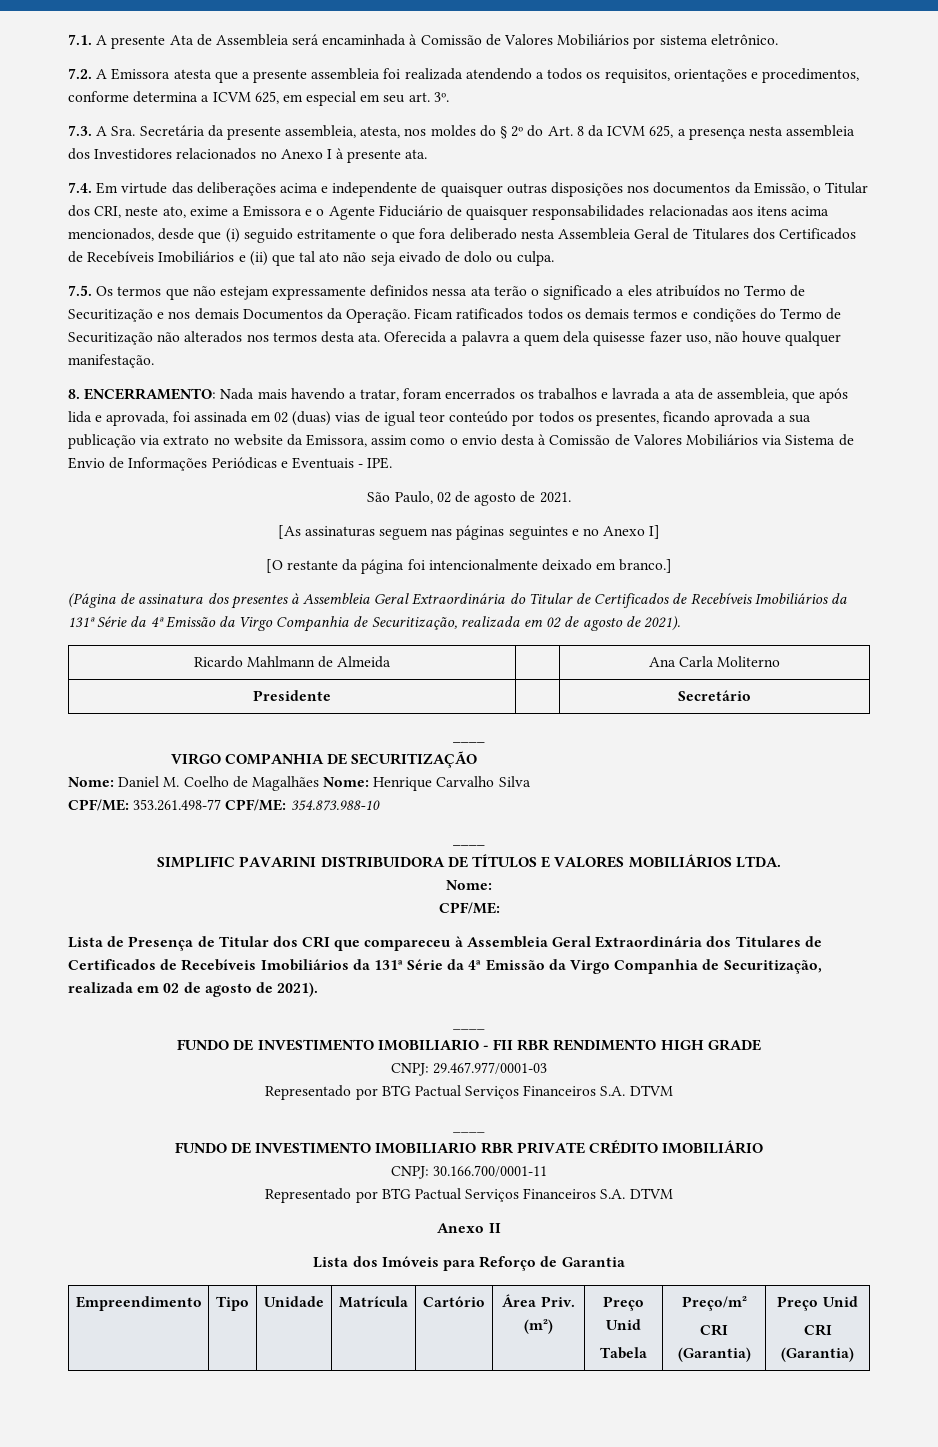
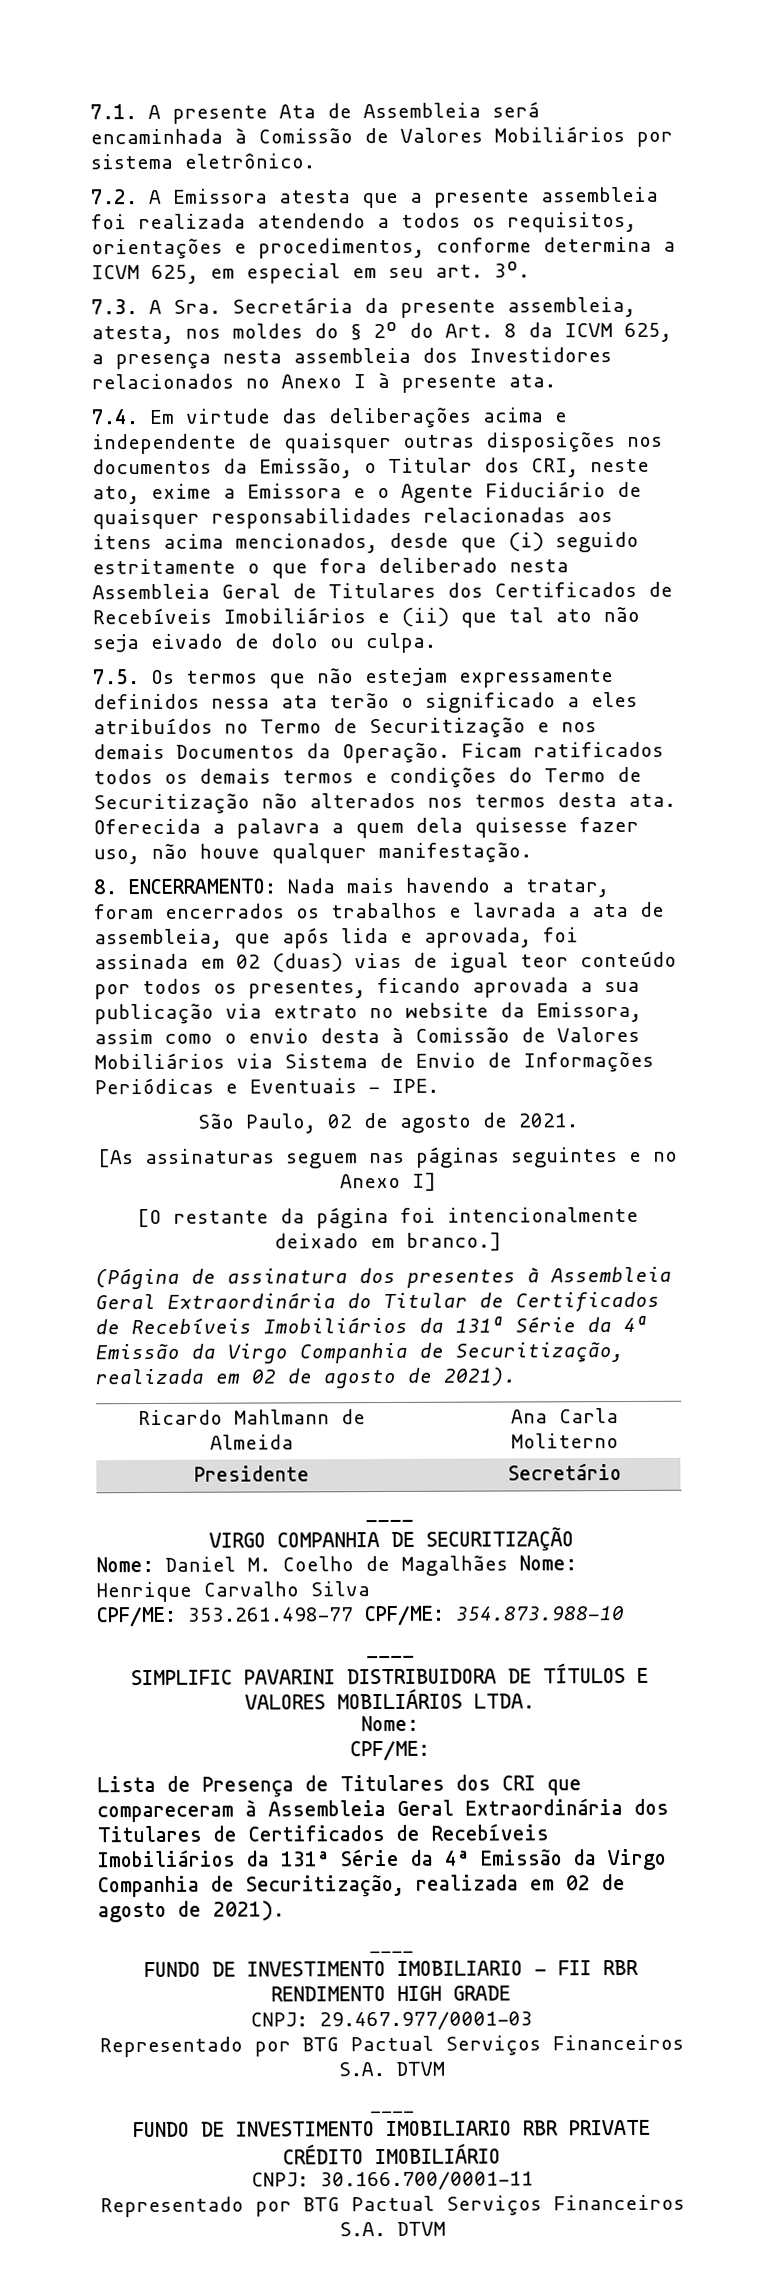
[218,936,269,947] Titular -> [340,1774,445,1792] Titulares
[364,940,451,951] compareceu -> [97,1805,234,1823] compareceram
[437,1223,501,1233] [313,1256,625,1271] [75,1296,202,1311] [216,1296,249,1311] [264,1296,324,1307] [339,1296,408,1308] [423,1296,485,1307] [502,1294,575,1307] [524,1319,553,1334] [603,1296,644,1311] [606,1319,641,1330] [600,1347,647,1359] [681,1296,747,1311] [700,1324,728,1336] [677,1347,751,1362] [777,1296,858,1311] [803,1324,832,1336] [781,1347,854,1362] // Anexo II // Lista dos Imóveis para Reforço de Garantia // Empreendimento | Tipo | Unidade | Matrícula | Cartório | Área Priv. (m²) | Preço Unid // Tabela | Preço/m² // CRI (Garantia) | Preço Unid // CRI (Garantia) -> (446, 2228) none

